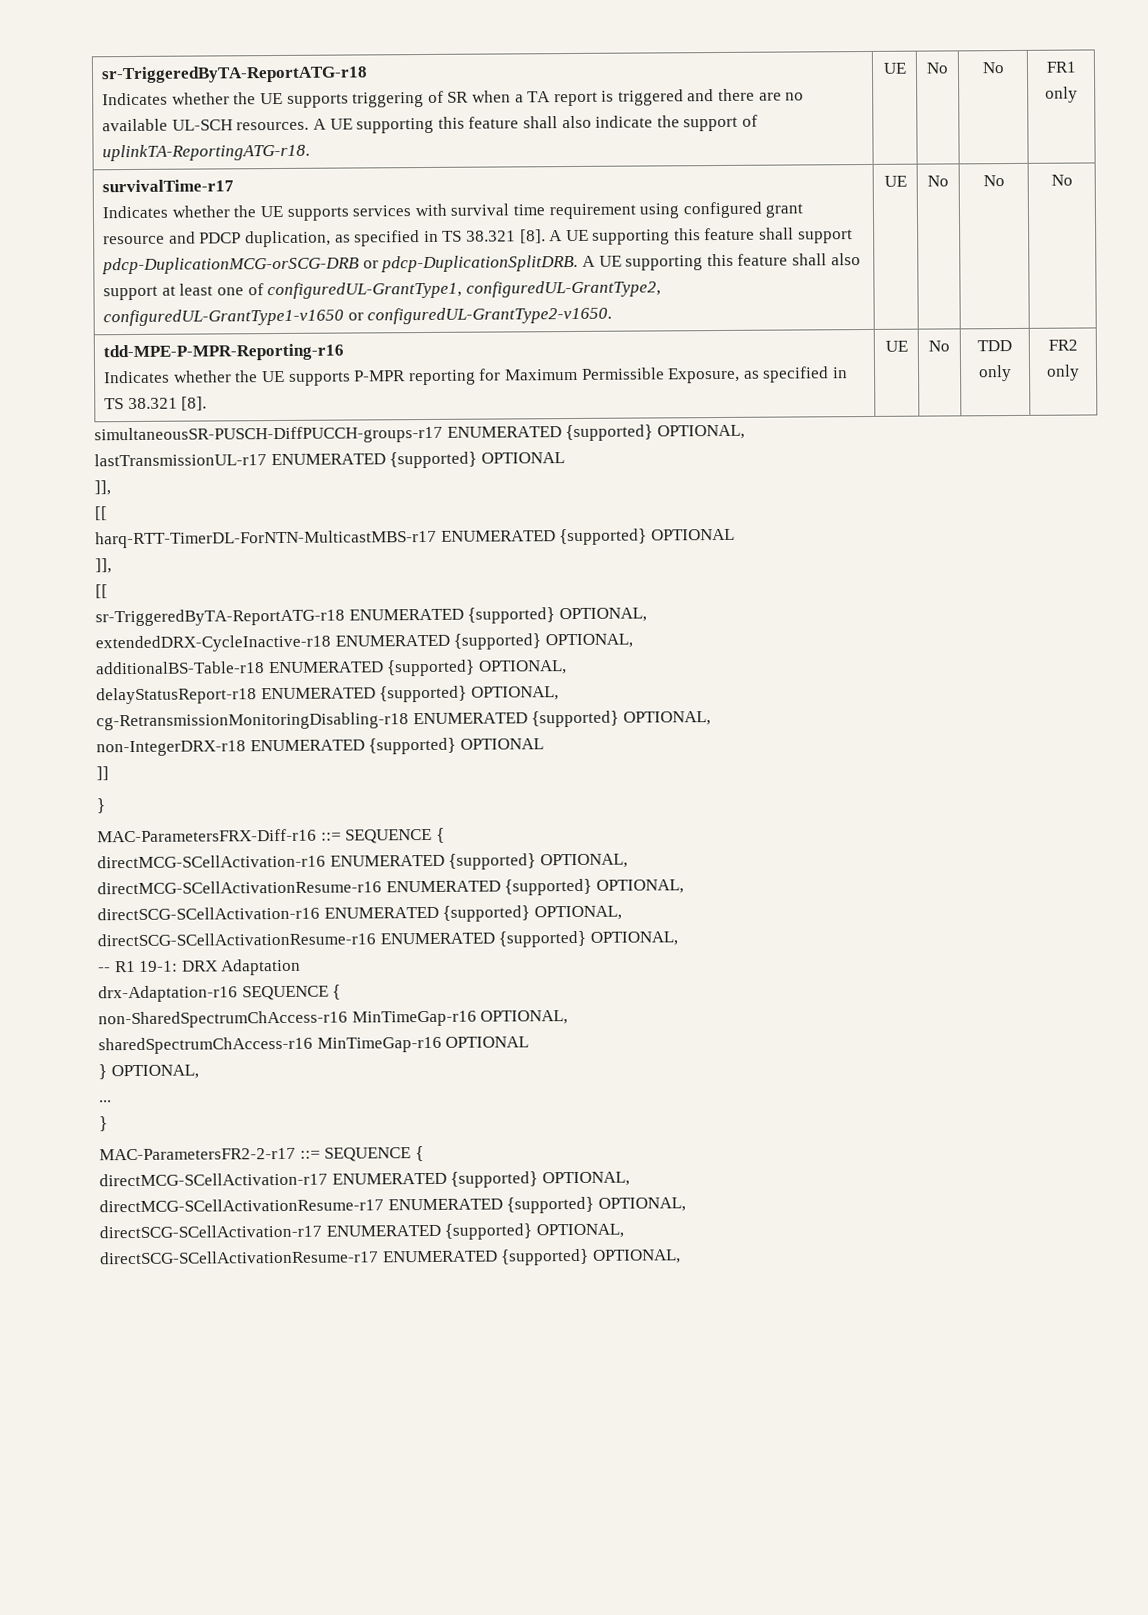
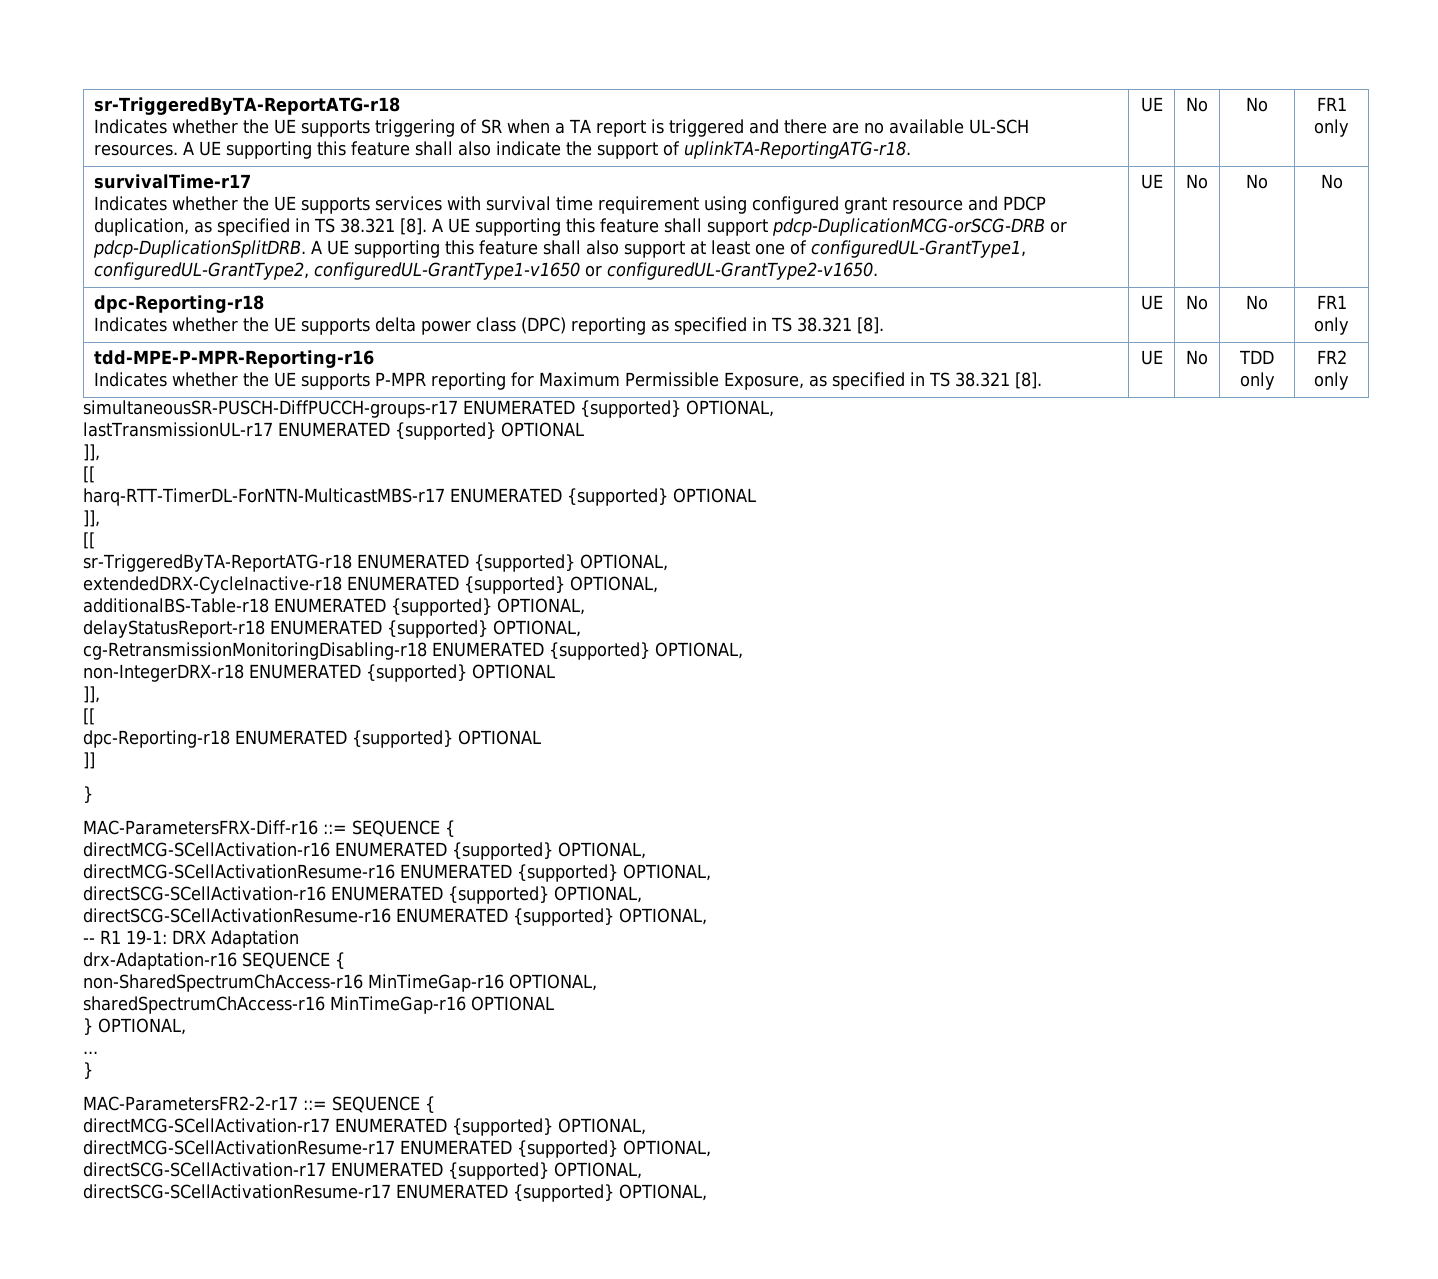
(1073, 180) none -> [94,295,265,313] [94,317,885,335] [1140,295,1163,310] [1186,295,1208,310] [1246,295,1268,310] [1316,295,1347,309] [1314,317,1349,335] // dpc-Reporting-r18 // Indicates whether the UE supports delta power class (DPC) reporting as specified in TS 38.321 [8]. | UE | No | No | FR1 only
(544, 744) none -> [83,686,100,703] [83,708,95,725] [83,730,541,748] // ]], // [[ // dpc-Reporting-r18 ENUMERATED {supported} OPTIONAL

